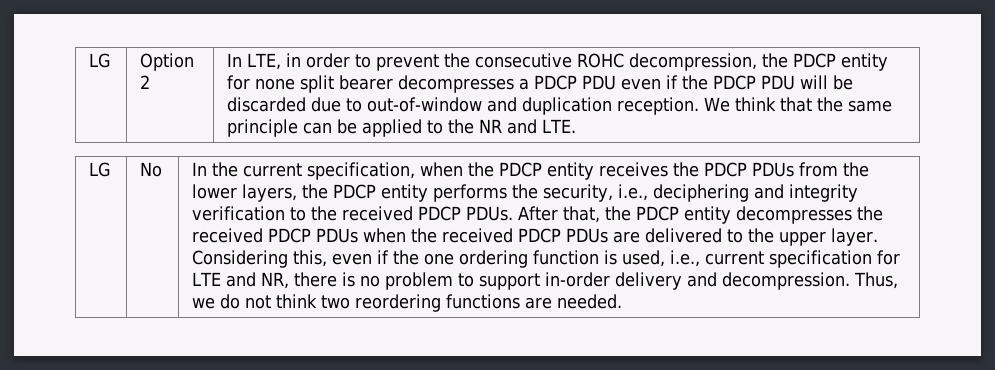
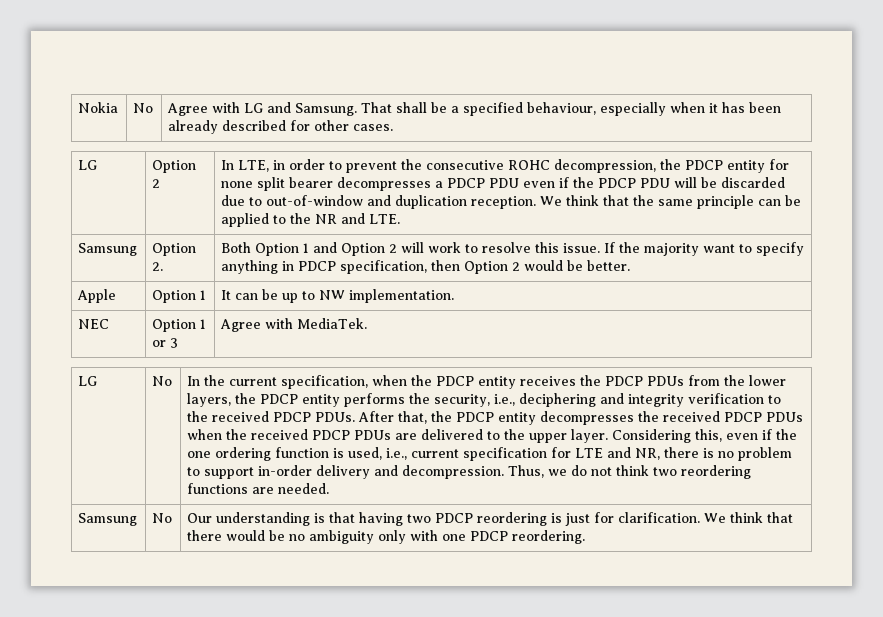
(89, 60) none -> [78,102,119,113] [133,103,154,113] [167,102,782,116] [168,120,394,134] Nokia | No | Agree with LG and Samsung. That shall be a specified behaviour, especially when it has been already described for other cases. //
(577, 126) none -> [78,243,138,256] [152,243,197,256] [152,262,164,271] [221,242,805,256] [221,260,631,274] [77,289,117,303] [152,290,207,303] [221,289,455,303] [78,319,110,329] [152,319,207,332] [152,338,179,348] [220,318,368,332] // Samsung | Option 2. | Both Option 1 and Option 2 will work to resolve this issue. If the majority want to specify anything in PDCP specification, then Option 2 would be better. // Apple | Option 1 | It can be up to NW implementation. // NEC | Option 1 or 3 | Agree with MediaTek.
(623, 301) none -> [78,513,138,526] [152,513,173,523] [187,512,794,526] [187,530,586,544] // Samsung | No | Our understanding is that having two PDCP reordering is just for clarification. We think that there would be no ambiguity only with one PDCP reordering.

